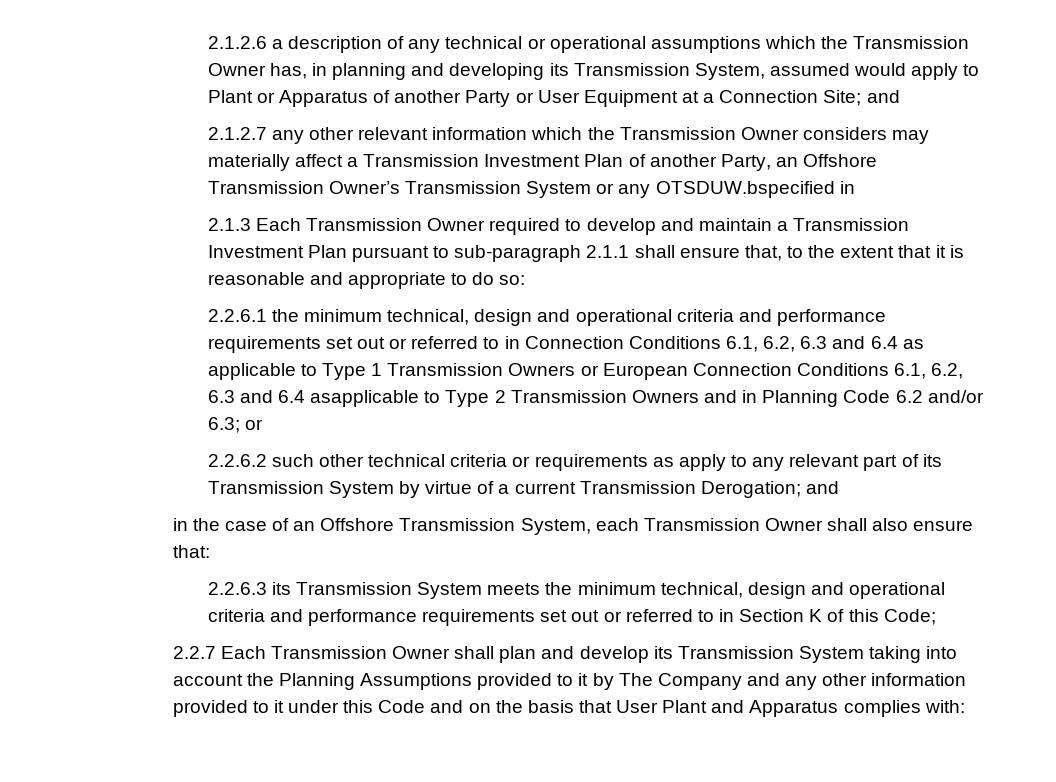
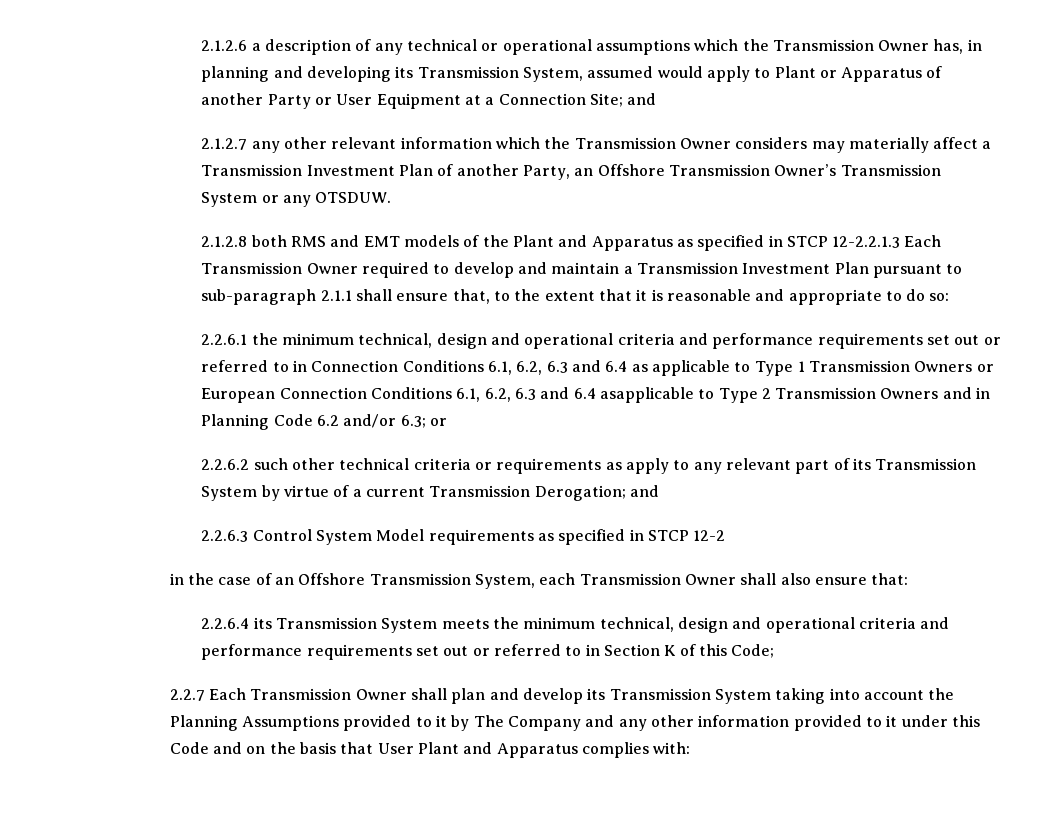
[655,181,855,198] [207,218,251,231] OTSDUW.bspecified in // 2.1.3 -> [315,192,392,203] [201,235,901,251] OTSDUW. // 2.1.2.8 both RMS and EMT models of the Plant and Apparatus as specified in STCP 12-2.2.1.3
(839, 487) none -> [201,529,726,545] // 2.2.6.3 Control System Model requirements as specified in STCP 12-2
[207,582,267,595] 2.2.6.3 -> [201,618,250,629] 2.2.6.4

